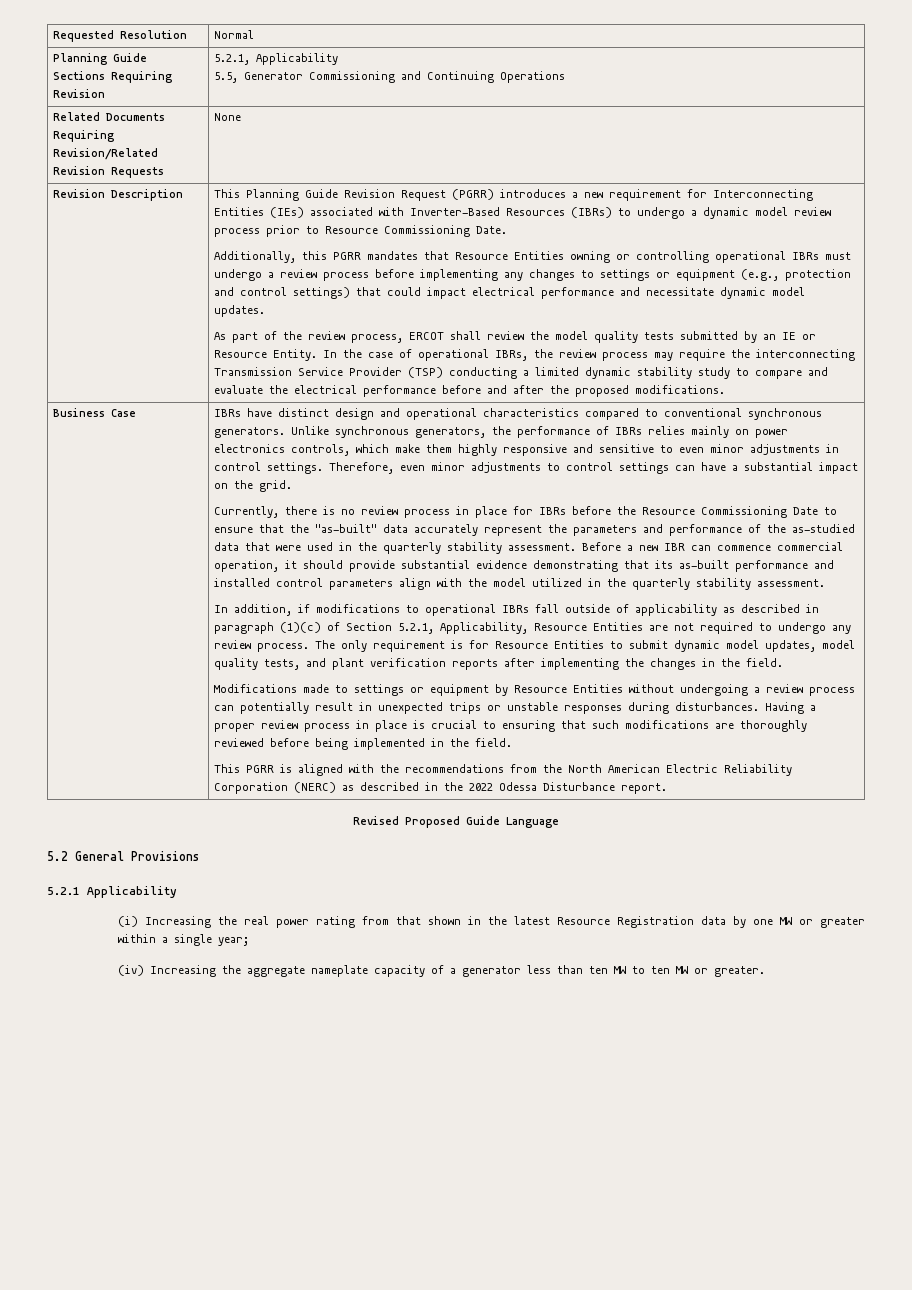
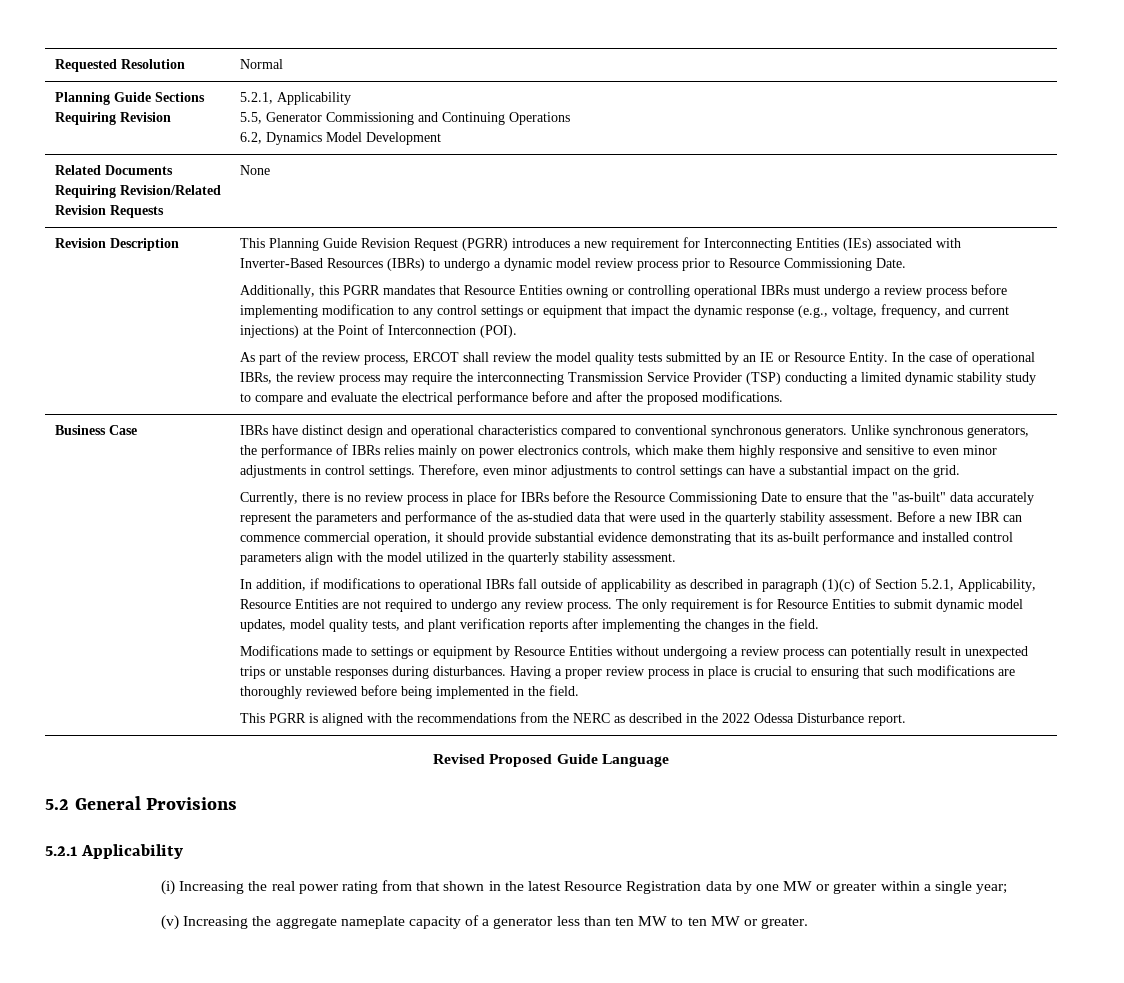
(565, 77) none -> [239,132,441,145] // 6.2, Dynamics Model Development
[503,269,851,281] [213,287,805,299] [213,305,265,317] any changes to settings or equipment (e.g., protection and control settings) that could impact electrical performance and necessitate dynamic model updates. -> [321,304,1009,318] [239,324,517,338] modification to any control settings or equipment that impact the dynamic response (e.g., voltage, frequency, and current injections) at the Point of Interconnection (POI).
[567,764,792,776] [213,782,336,794] North American Electric Reliability Corporation (NERC) -> [572,713,610,723] NERC
[117,965,144,976] (iv) -> [160,915,179,930] (v)

